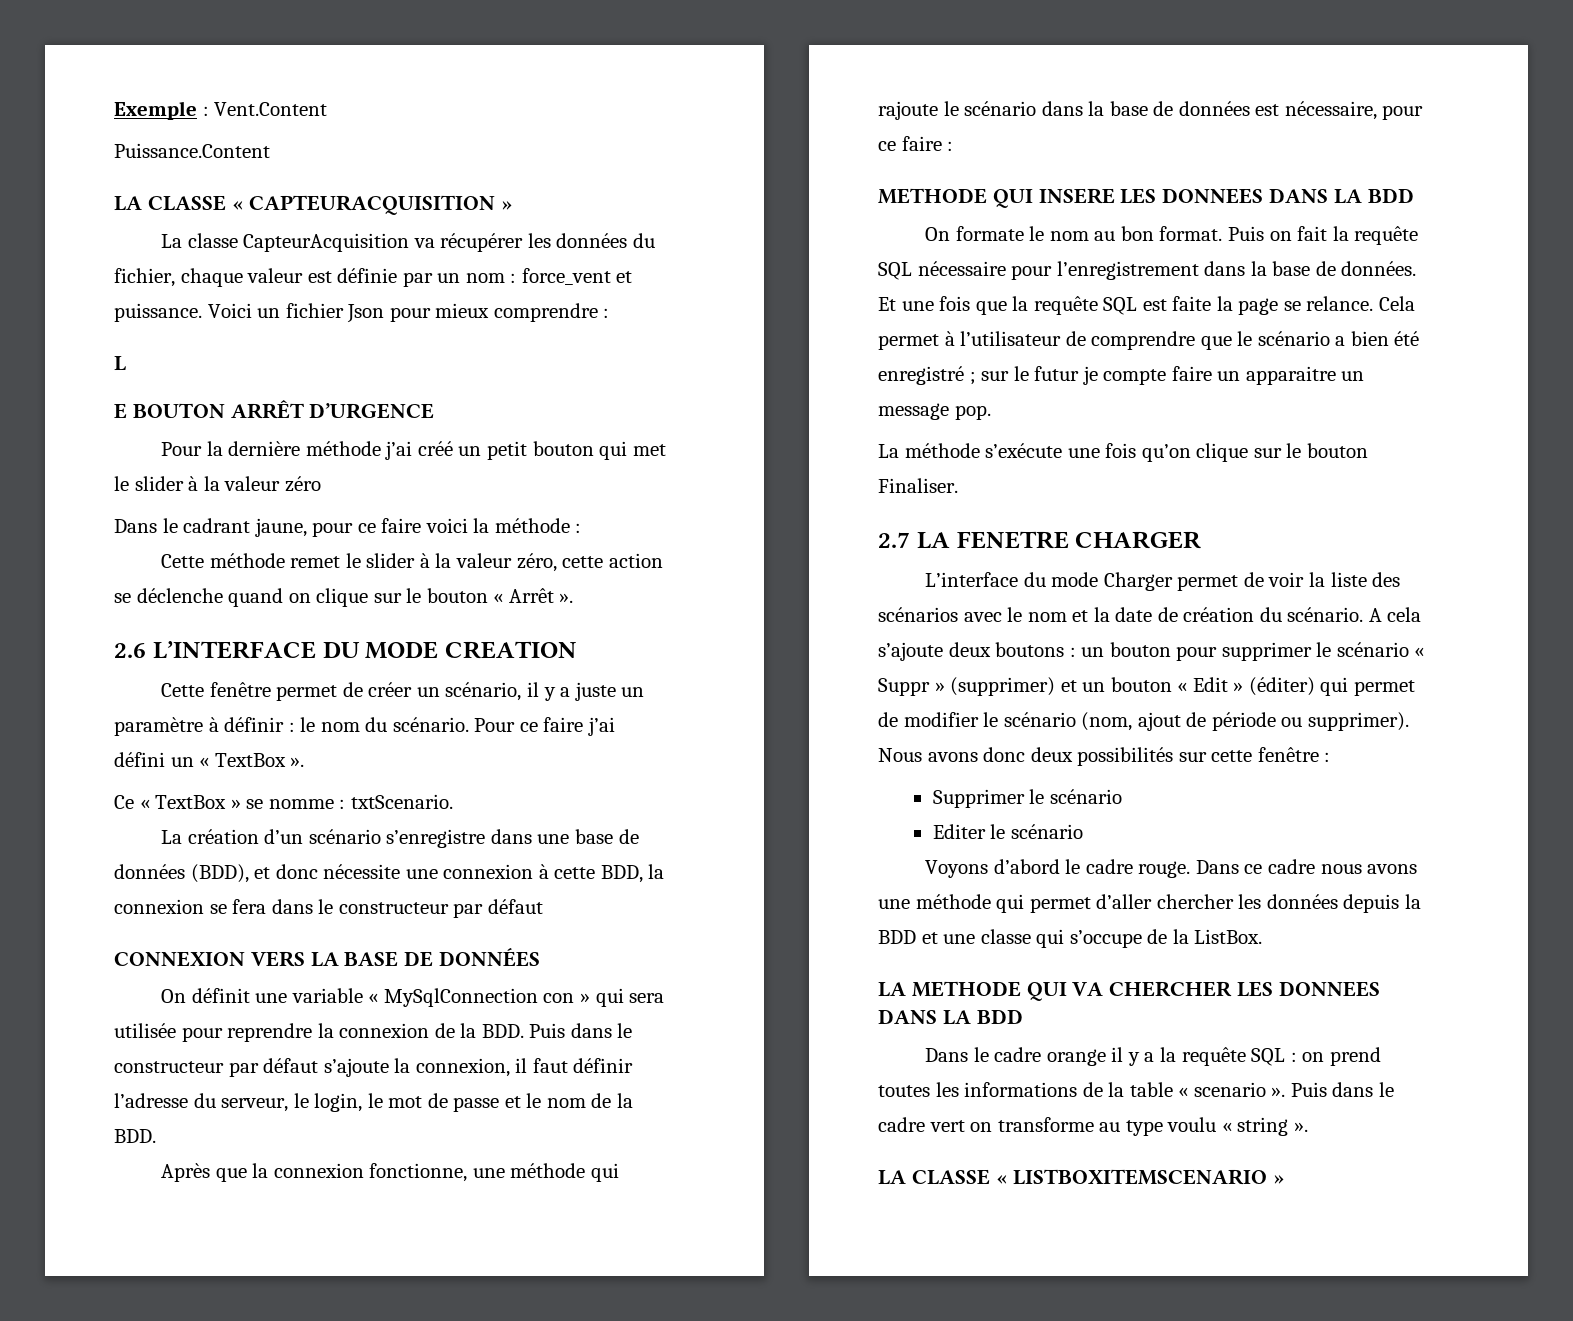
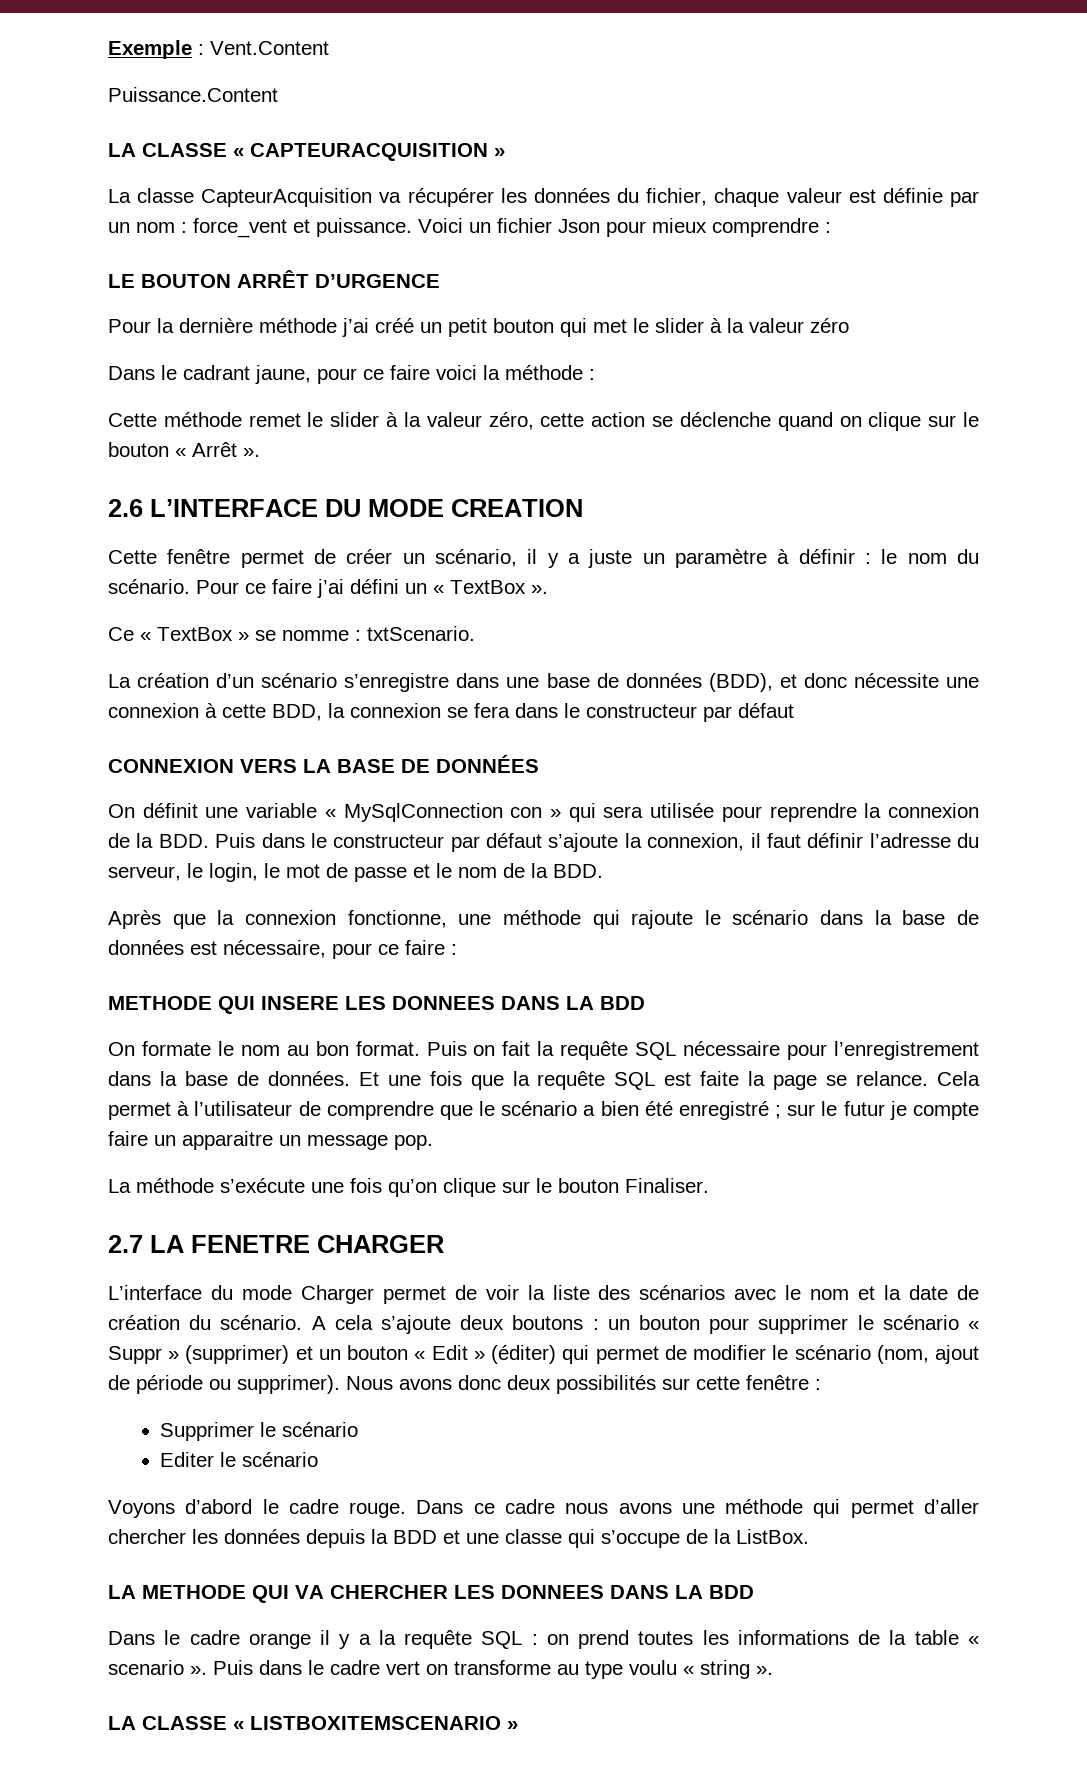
[114,356,126,371] [114,403,127,419] L // E -> [108,274,135,288] LE

